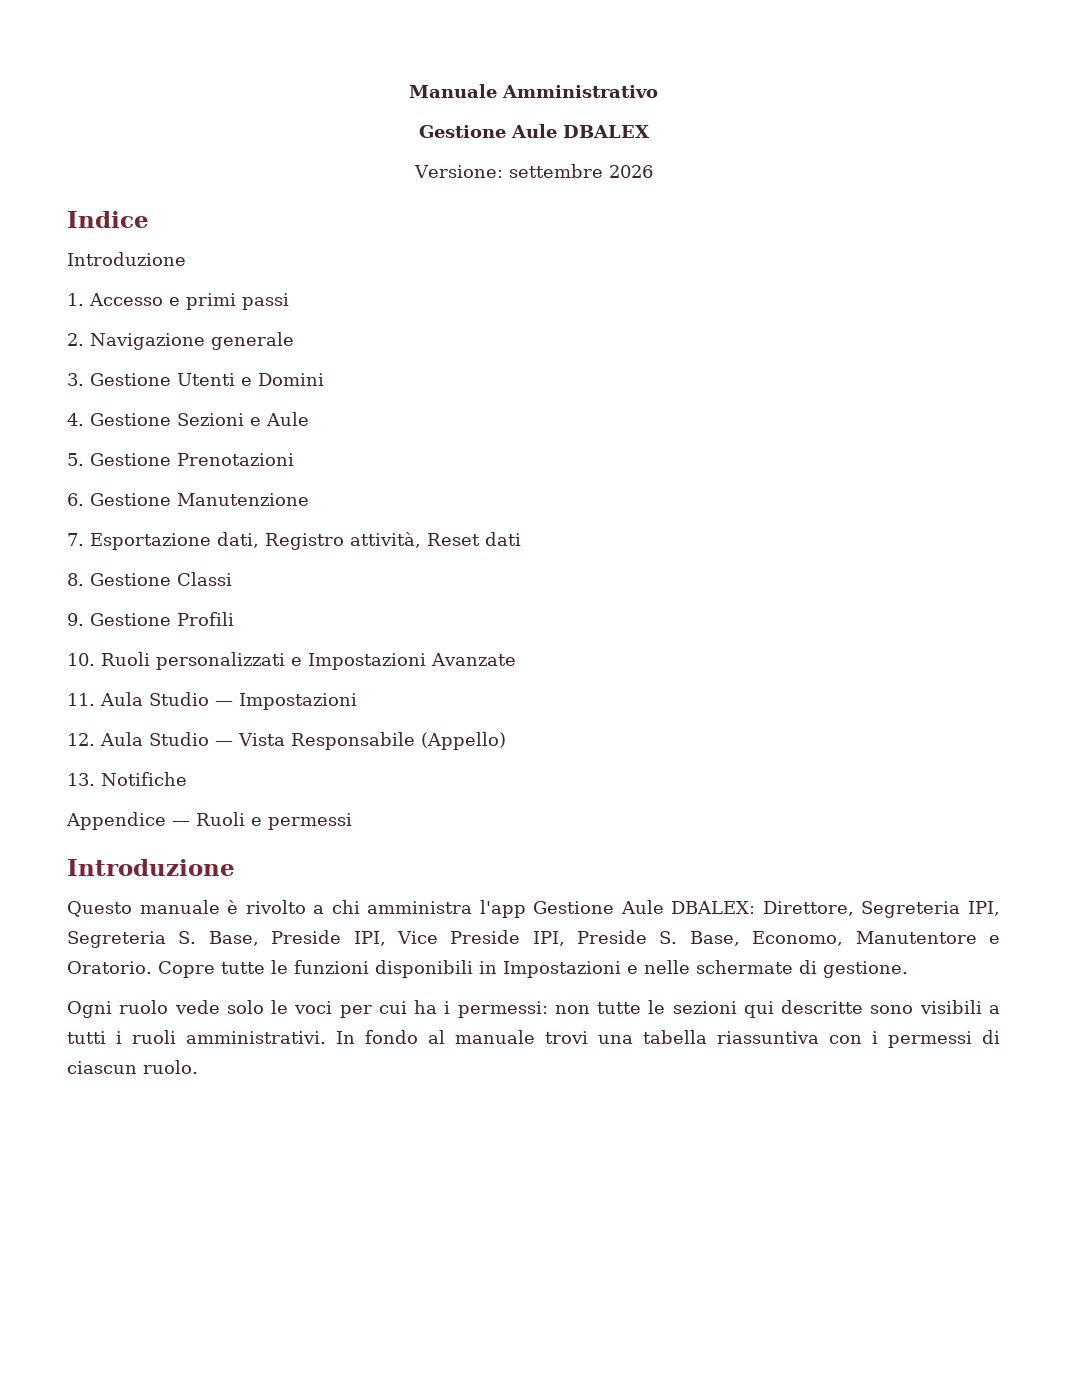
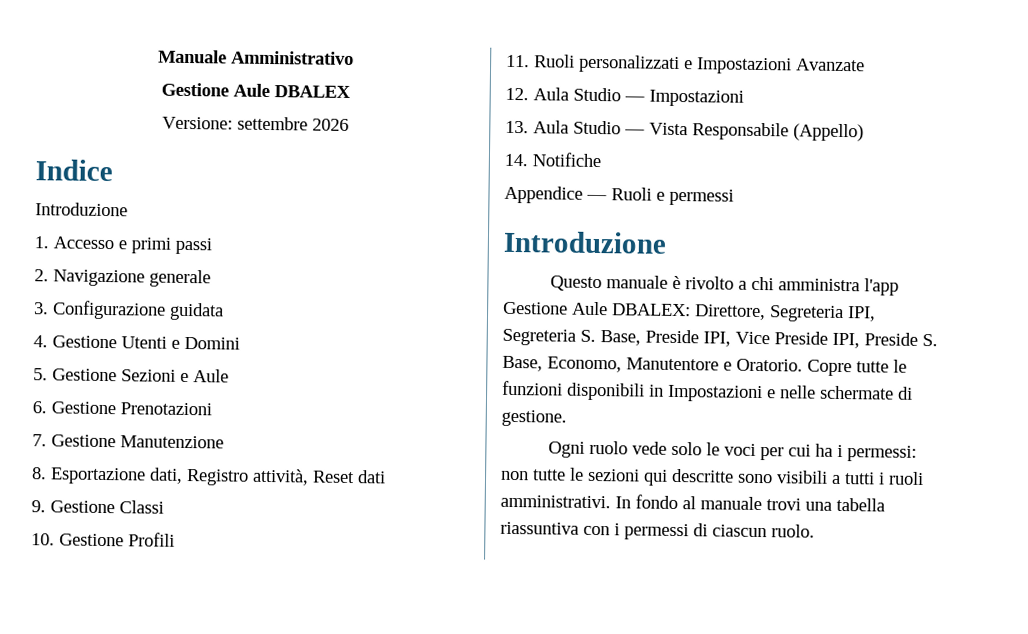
(84, 379) none -> [52,300,224,321] [33,335,48,348] Configurazione guidata // 4.
[67,413,84,426] 4. -> [33,368,48,381] 5.
[67,453,84,466] 5. -> [32,401,47,414] 6.
[67,493,84,506] 6. -> [32,434,47,447] 7.
[67,533,84,546] 7. -> [31,467,47,480] 8.
[67,573,84,586] 8. -> [31,500,46,513] 9.
[67,613,84,626] 9. -> [31,533,55,546] 10.
[67,653,95,666] 10. -> [506,54,530,68] 11.
[67,693,95,706] 11. -> [505,87,529,101] 12.
[67,733,95,746] 12. -> [505,120,529,134] 13.
[67,773,95,786] 13. -> [504,153,528,167] 14.

